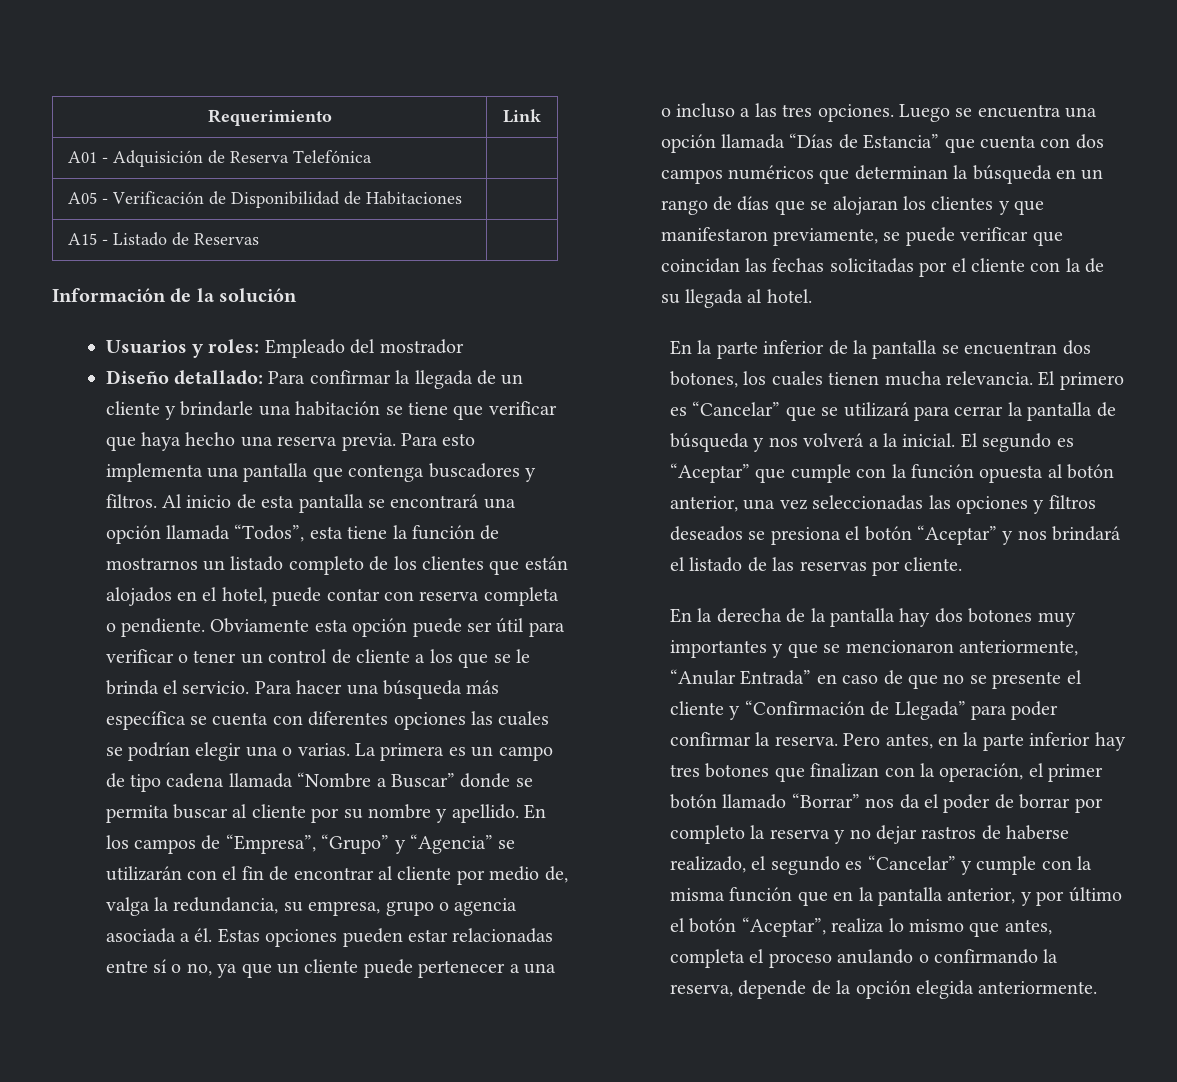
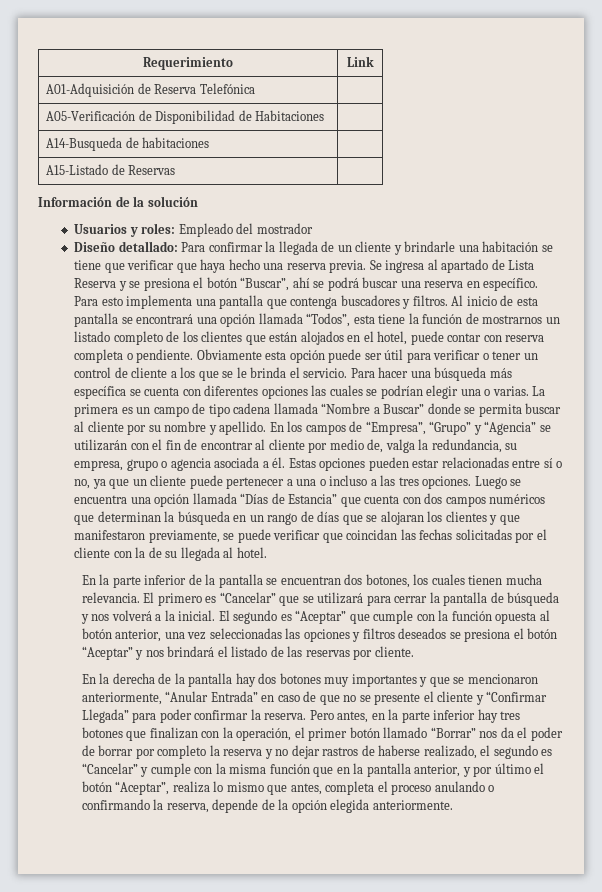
[67,150,203,167] A01 - Adquisición -> [46,83,135,97] A01-Adquisición
[67,191,204,204] A05 - Verificación -> [46,111,136,121] A05-Verificación
[67,232,167,246] A15 - Listado -> [46,137,210,151] [46,164,109,175] A14-Busqueda de habitaciones | // A15-Listado
(396, 442) none -> [369,259,535,273] [74,277,539,291] Se ingresa al apartado de Lista Reserva y se presiona el botón “Buscar”, ahí se podrá buscar una reserva en específico.
[744,700,890,716] “Confirmación de -> [486,691,548,702] “Confirmar

